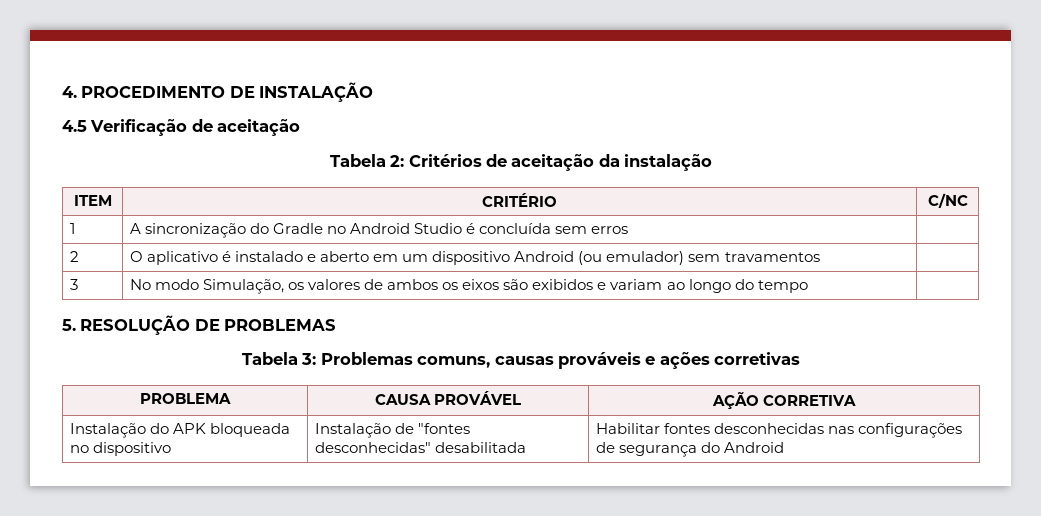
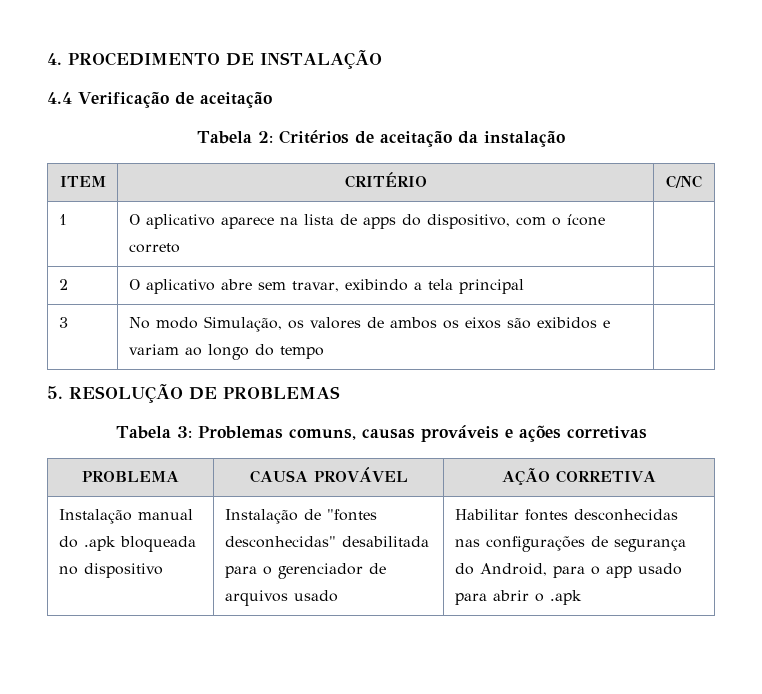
[62,120,87,132] 4.5 -> [47,92,72,104] 4.4
[129,223,629,238] [69,251,79,262] [129,251,820,265] A sincronização do Gradle no Android Studio é concluída sem erros | // 2 | O aplicativo é instalado e aberto em um dispositivo Android (ou emulador) sem travamentos -> [128,214,605,229] [128,243,180,253] [58,279,68,290] [128,279,524,294] O aplicativo aparece na lista de apps do dispositivo, com o ícone correto | // 2 | O aplicativo abre sem travar, exibindo a tela principal
[149,423,206,434] do APK -> [137,509,193,520] [58,536,116,551] manual do .apk
(526, 447) none -> [224,563,386,579] [224,590,338,606] para o gerenciador de arquivos usado
[724,442,785,453] Android -> [479,563,682,578] [454,590,582,605] Android, para o app usado para abrir o .apk

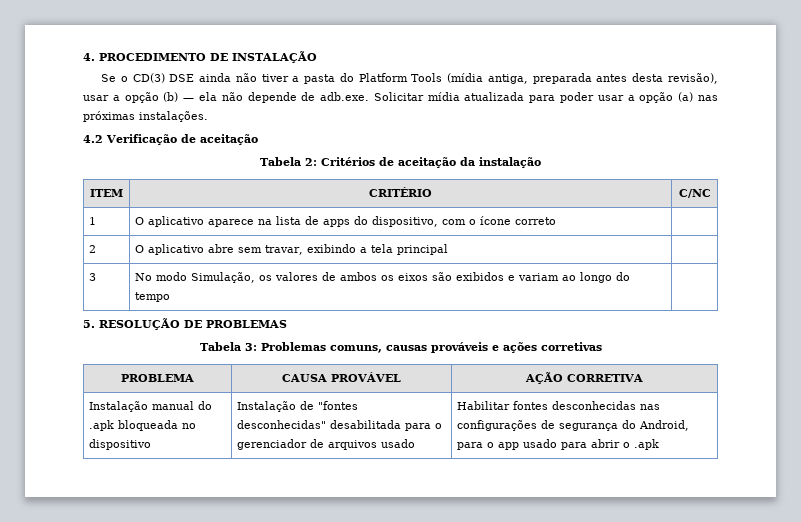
[47,92,72,104] 4.4 -> [100,73,719,84] [83,92,718,103] [83,111,208,122] [83,135,103,143] Se o CD(3) DSE ainda não tiver a pasta do Platform Tools (mídia antiga, preparada antes desta revisão), usar a opção (b) — ela não depende de adb.exe. Solicitar mídia atualizada para poder usar a opção (a) nas próximas instalações. // 4.2

